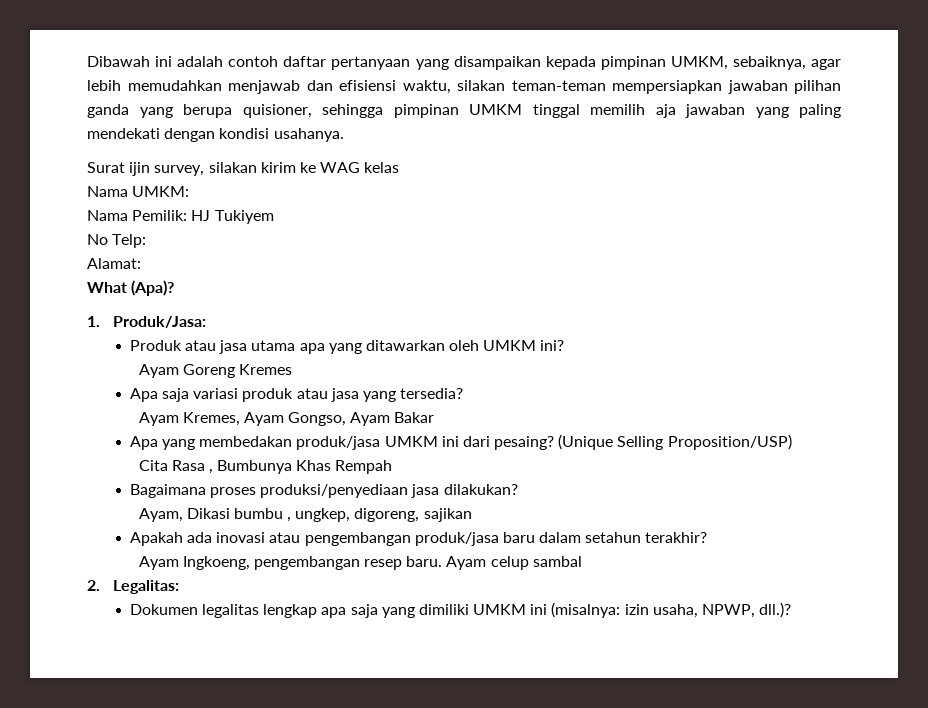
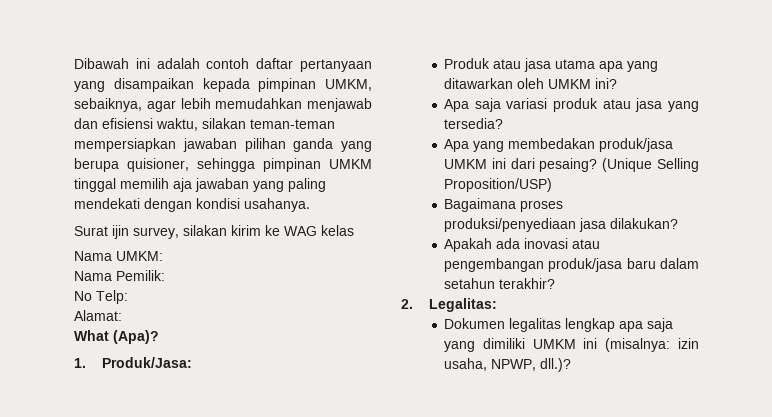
[191,210,274,224] HJ Tukiyem -> (165, 275) none
[138,364,292,378] // Ayam Goreng Kremes -> (618, 83) none
[138,412,435,426] // Ayam Kremes, Ayam Gongso, Ayam Bakar -> (504, 123) none
[138,460,393,474] // Cita Rasa , Bumbunya Khas Rempah -> (553, 185) none
[138,508,472,522] // Ayam, Dikasi bumbu , ungkep, digoreng, sajikan -> (679, 223) none
[138,556,582,570] // Ayam Ingkoeng, pengembangan resep baru. Ayam celup sambal -> (556, 283) none

